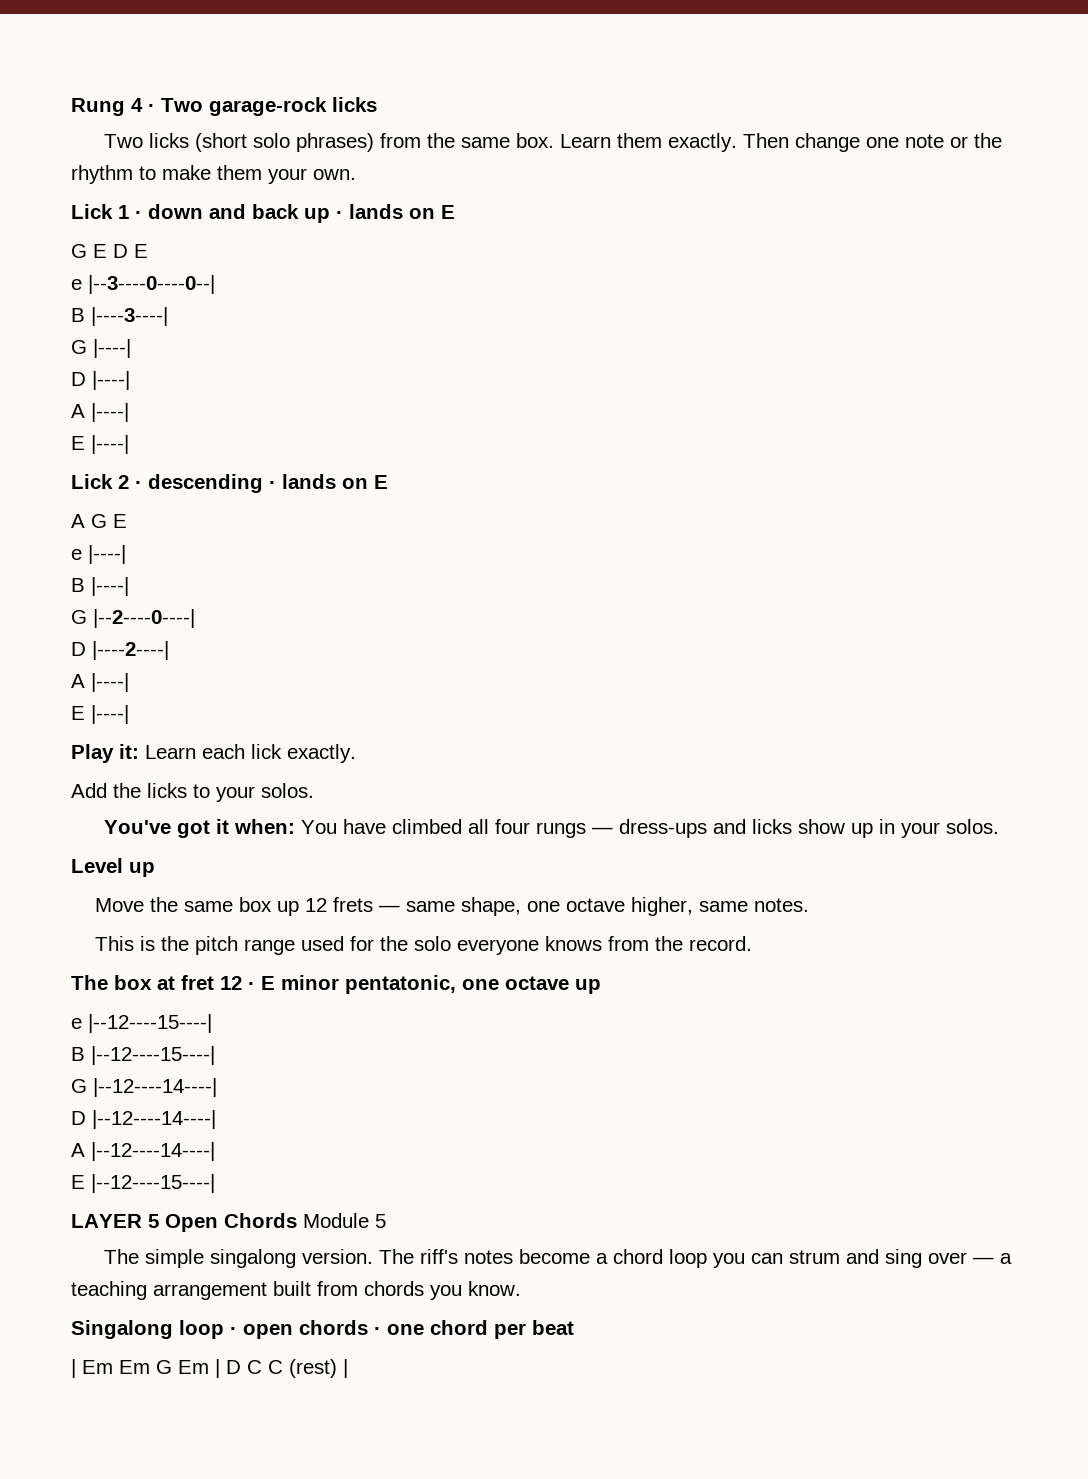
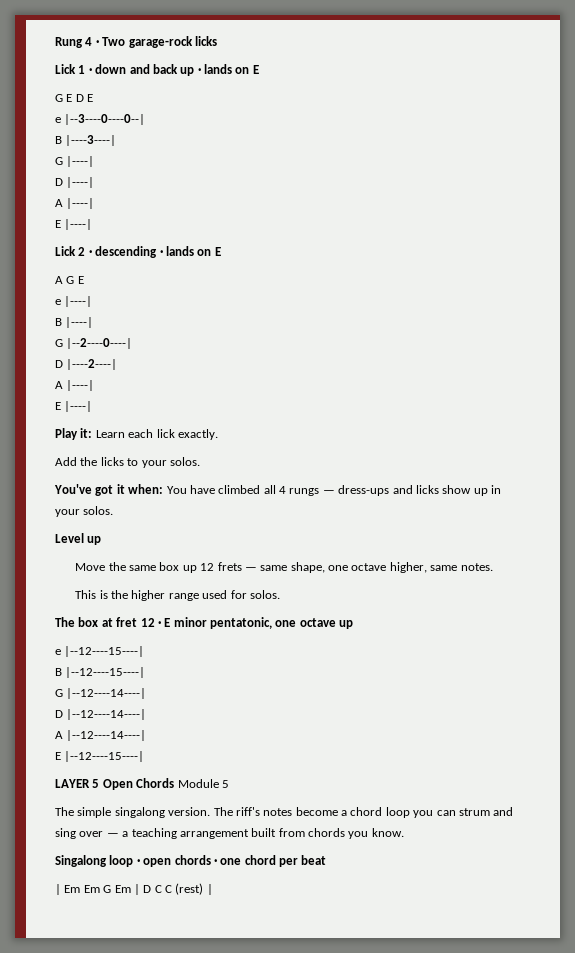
[103,133,1002,152] [71,165,356,184] // Two licks (short solo phrases) from the same box. Learn them exactly. Then change one note or the rhythm to make them your own. -> (217, 41) none
[494,819,530,834] four -> [279,486,286,494] 4
[194,936,238,955] pitch -> [131,590,166,601] higher
[379,936,752,955] the solo everyone knows from the record. -> [249,590,280,599] solos.

